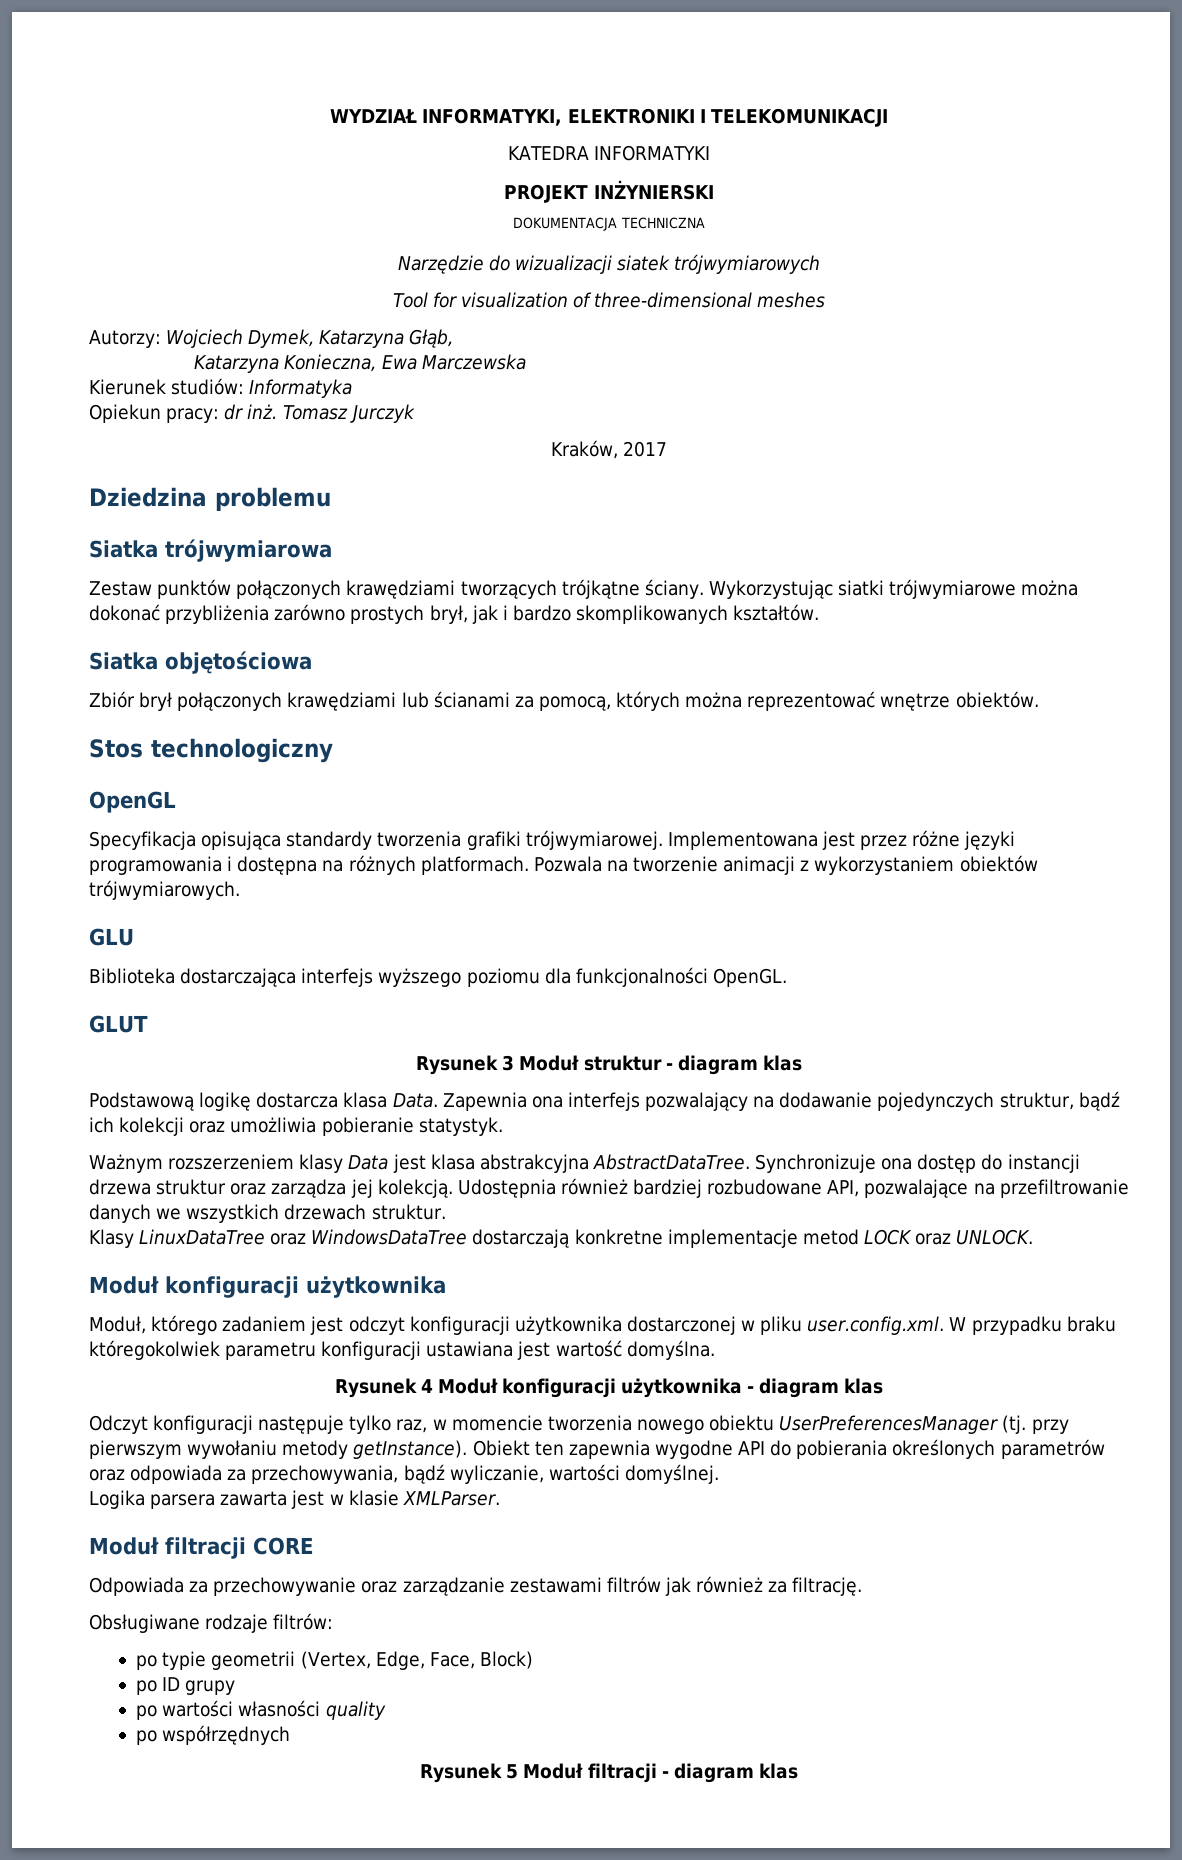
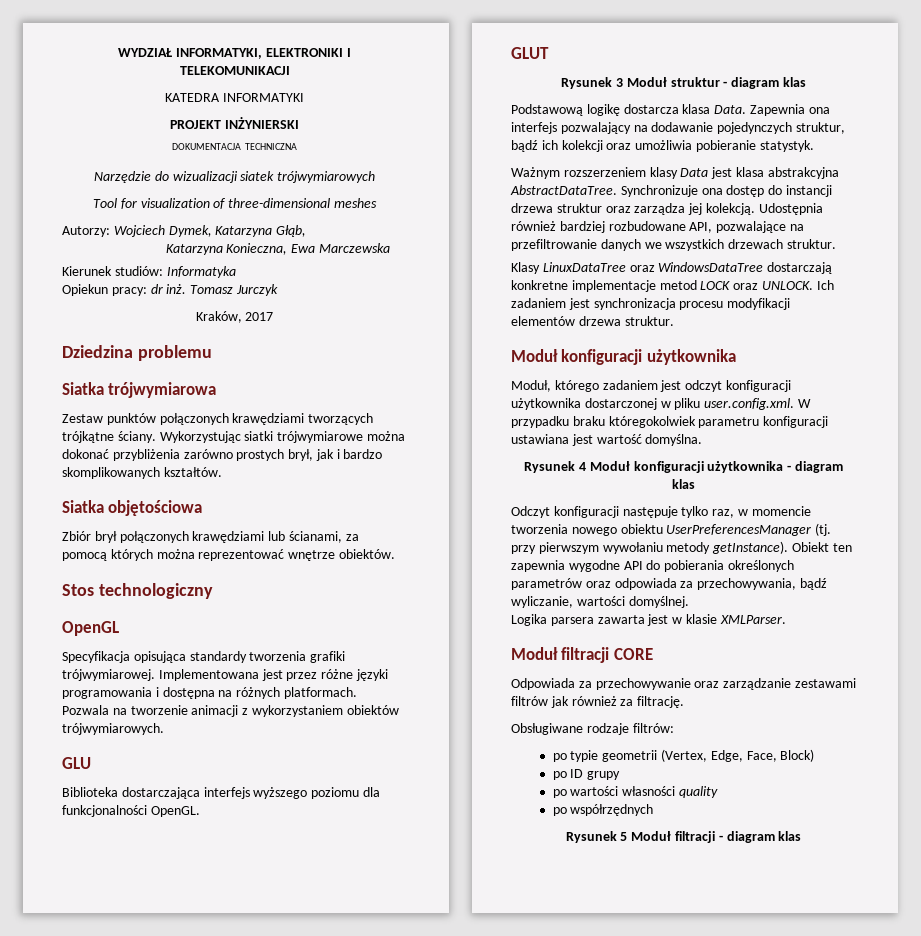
[433,691,611,711] ścianami za pomocą, -> [288,531,359,543] [62,552,107,561] ścianami, za pomocą
(1034, 1237) none -> [816,280,834,290] [511,298,791,310] [511,316,674,326] Ich zadaniem jest synchronizacja procesu modyfikacji elementów drzewa struktur.

